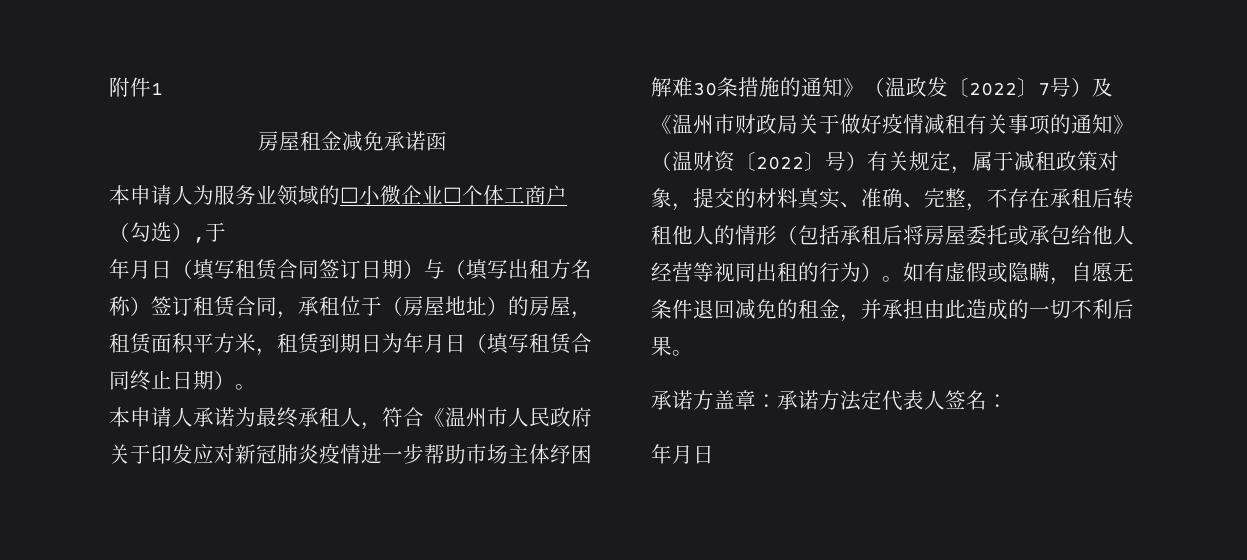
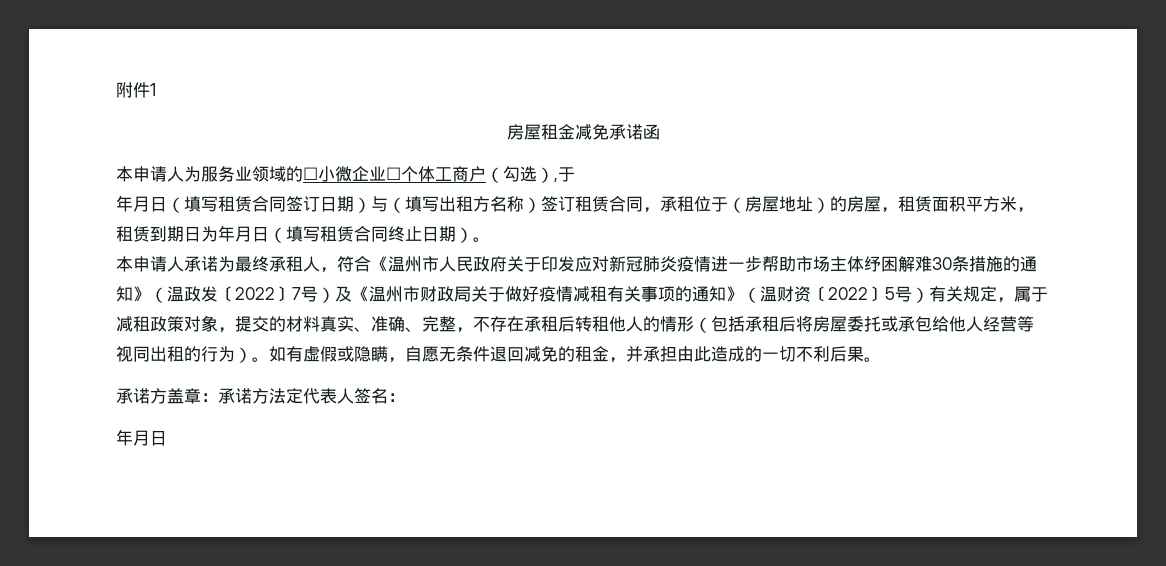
(825, 161) none -> [885,287,895,300] 5

